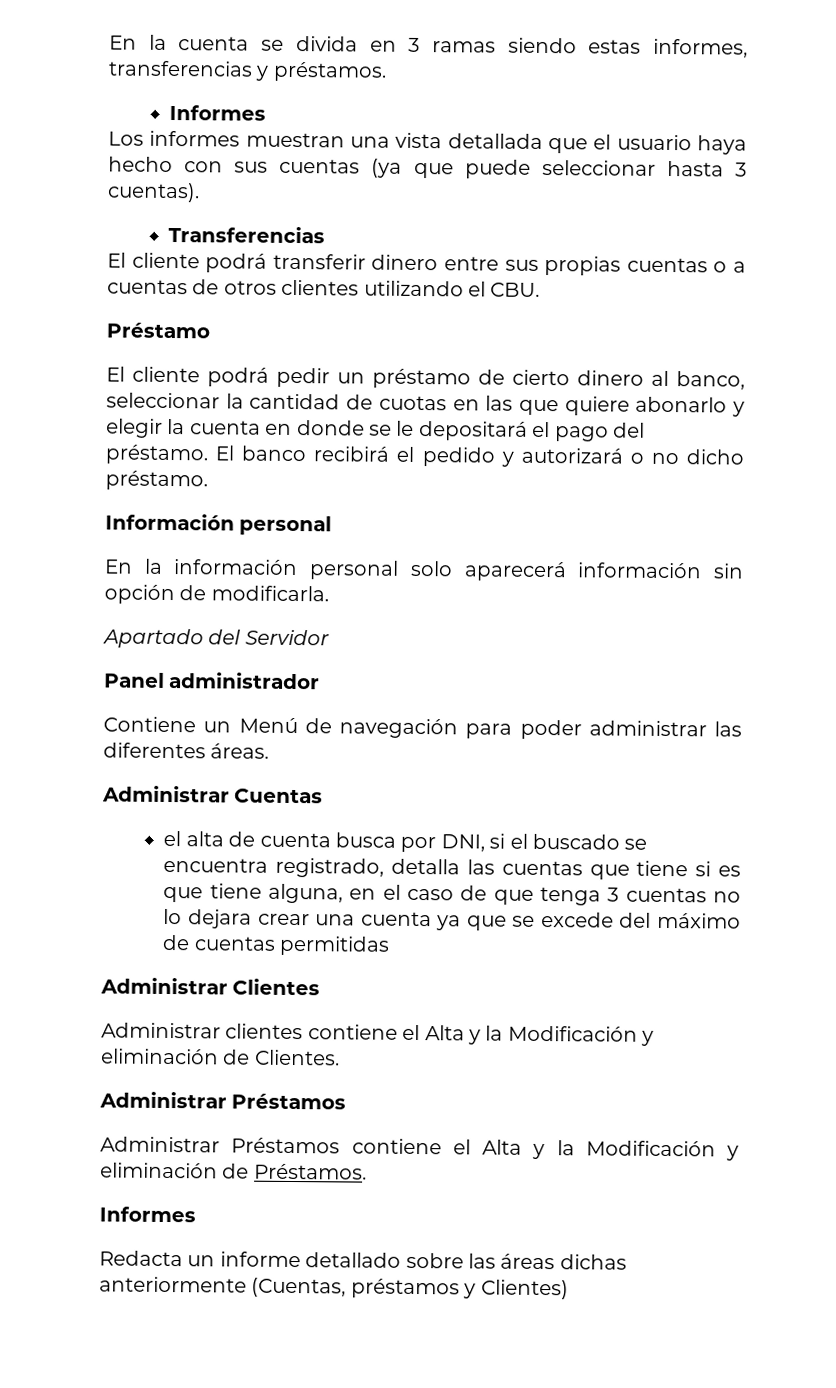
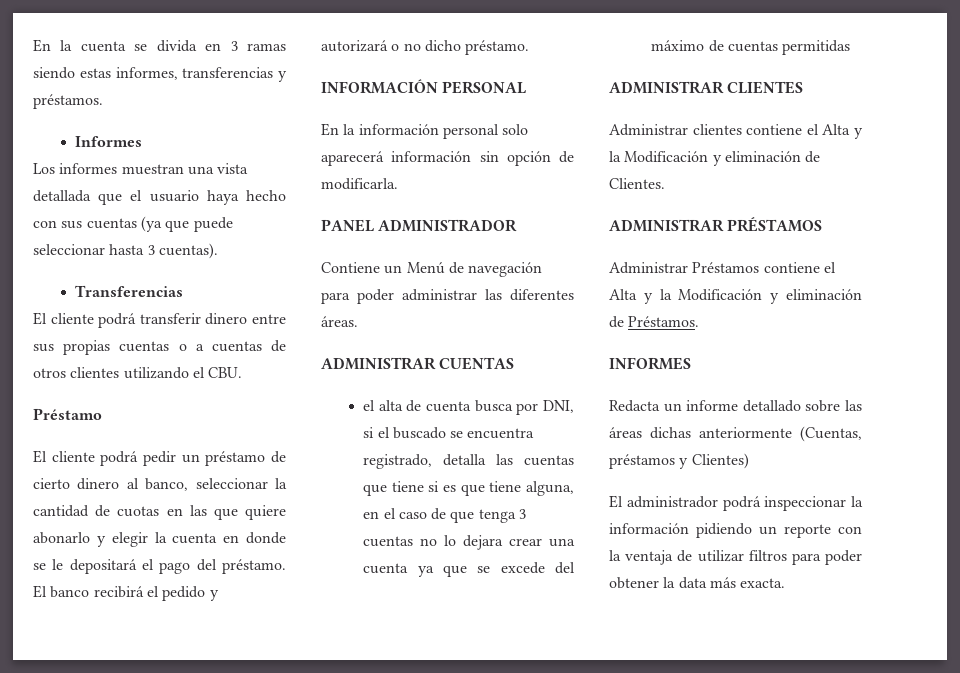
[105,513,333,536] Información personal -> [321,79,527,94] INFORMACIÓN PERSONAL
[102,628,330,649] [104,672,321,690] Apartado del Servidor // Panel administrador -> [321,219,518,232] PANEL ADMINISTRADOR
[102,785,324,804] Administrar Cuentas -> [321,357,515,370] ADMINISTRAR CUENTAS
[100,977,321,996] Administrar Clientes -> [609,81,804,94] ADMINISTRAR CLIENTES
[99,1091,347,1110] Administrar Préstamos -> [609,217,823,232] ADMINISTRAR PRÉSTAMOS
[99,1206,196,1223] Informes -> [609,357,691,370] INFORMES
(569, 1289) none -> [609,495,863,511] [609,523,862,538] [609,550,862,565] [609,577,786,589] // El administrador podrá inspeccionar la información pidiendo un reporte con la ventaja de utilizar filtros para poder obtener la data más exacta.

